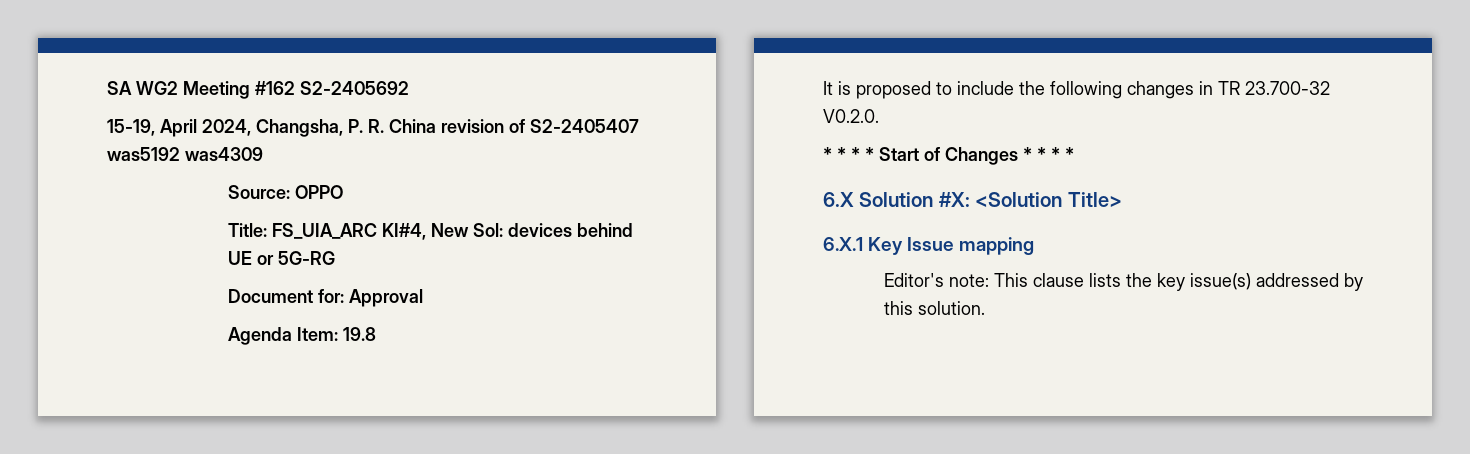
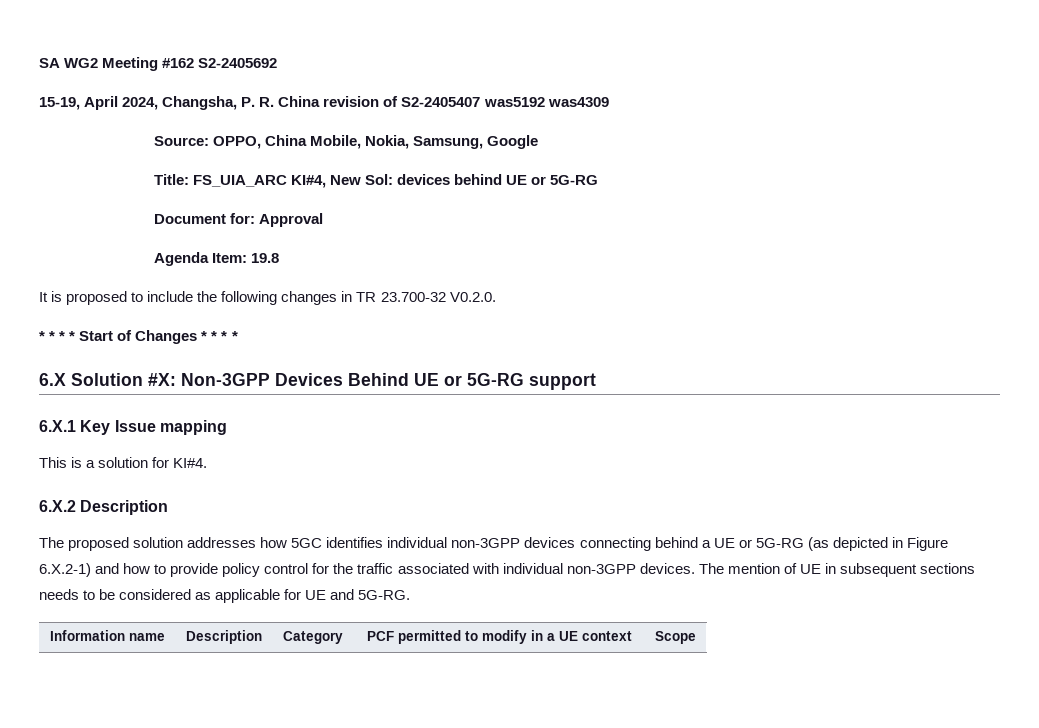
[295,185,344,199] OPPO -> [212,135,539,149] OPPO, China Mobile, Nokia, Samsung, Google
[975,192,1122,207] [823,237,1035,255] [883,273,1363,291] [883,301,985,315] <Solution Title> // 6.X.1 Key Issue mapping // Editor's note: This clause lists the key issue(s) addressed by this solution. -> [181,373,596,390] [39,420,227,435] [39,457,208,468] [39,500,169,515] [39,537,948,551] [39,563,976,577] [39,589,411,603] [50,630,165,641] [186,630,262,644] [283,631,343,644] [366,630,632,644] [655,631,696,644] Non-3GPP Devices Behind UE or 5G-RG support // 6.X.1 Key Issue mapping // This is a solution for KI#4. // 6.X.2 Description // The proposed solution addresses how 5GC identifies individual non-3GPP devices connecting behind a UE or 5G-RG (as depicted in Figure 6.X.2-1) and how to provide policy control for the traffic associated with individual non-3GPP devices. The mention of UE in subsequent sections needs to be considered as applicable for UE and 5G-RG. // Information name | Description | Category | PCF permitted to modify in a UE context | Scope

